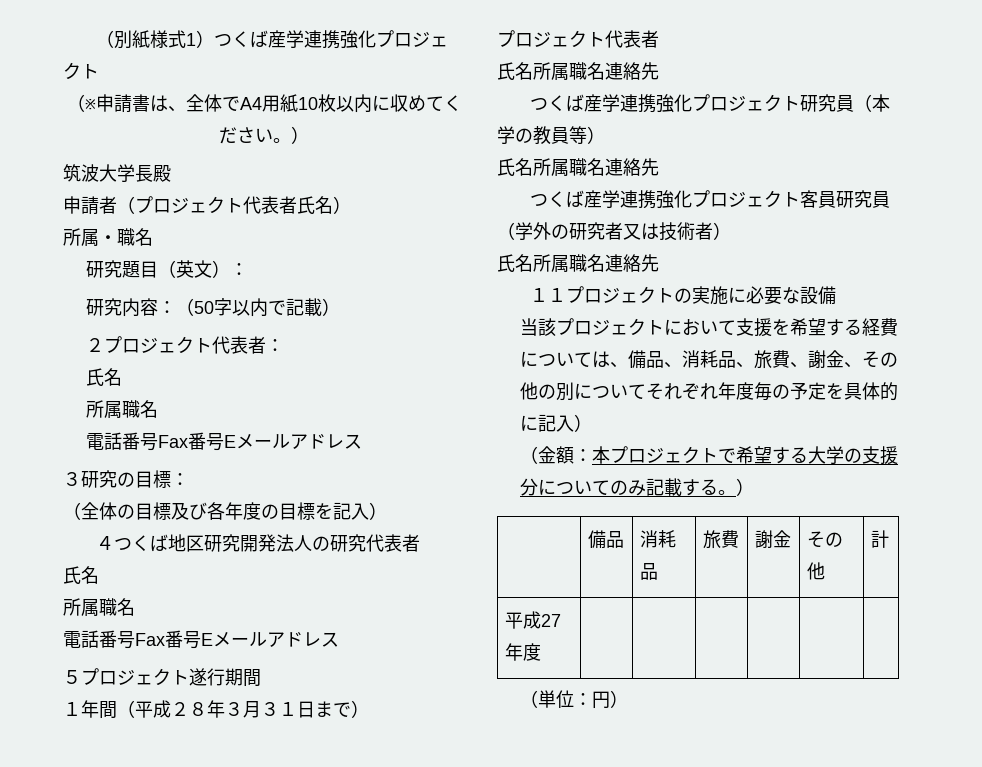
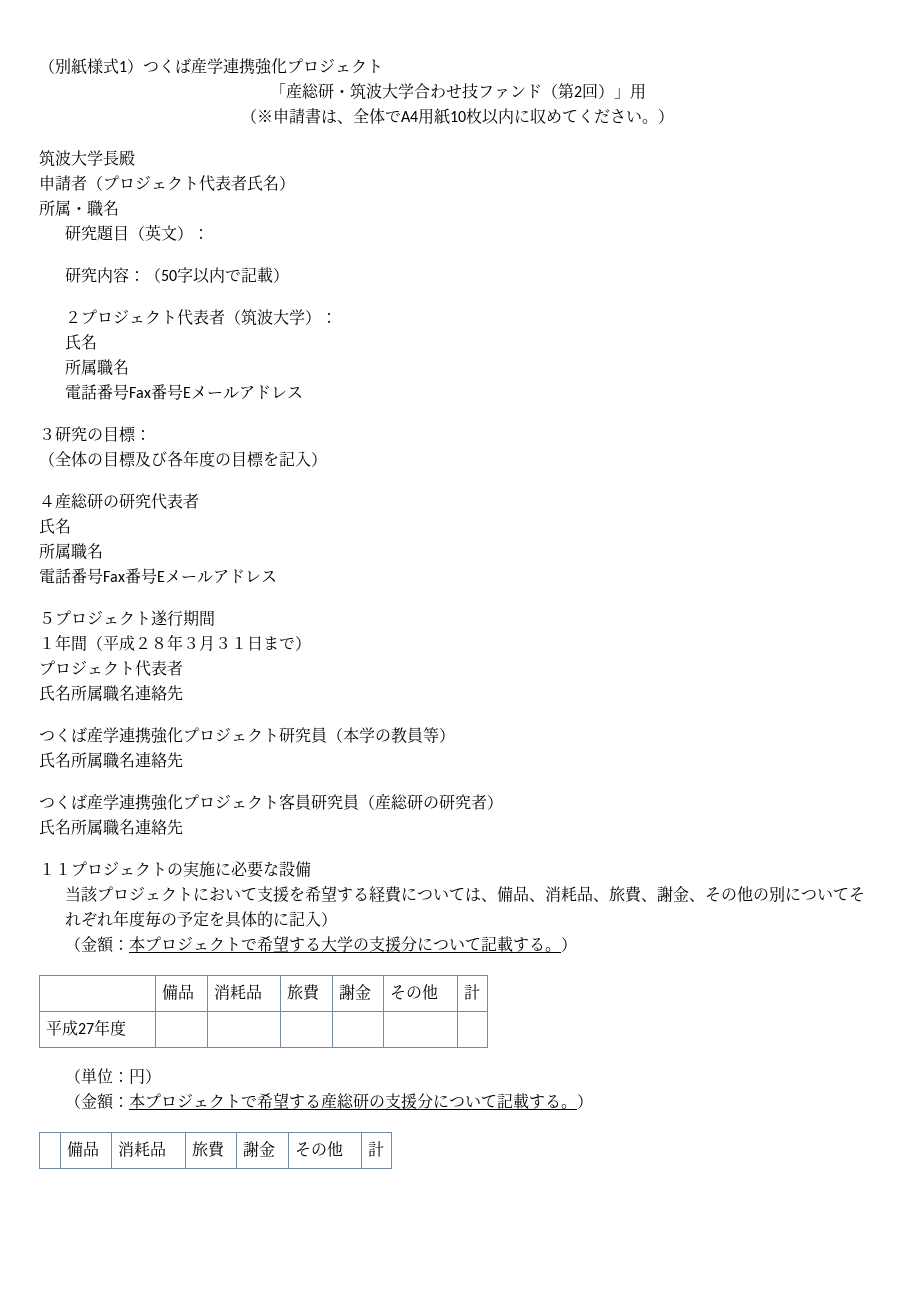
(99, 71) none -> [269,82,646,100] // 「産総研・筑波大学合わせ技ファンド（第2回）」用
(266, 345) none -> [225,309,322,326] （筑波大学）
[114,534,313,552] つくば地区研究開発法人 -> [55,492,103,509] 産総研
[515,222,551,240] 学外 -> [375,793,423,810] 産総研
[623,222,713,241] 又は技術者 -> (487, 802) none
[609,480,646,496] のみ -> (482, 944) none
(628, 699) none -> [65,1092,594,1110] [66,1141,99,1157] [117,1141,166,1157] [191,1141,225,1158] [242,1141,275,1157] [294,1141,343,1157] [367,1141,384,1157] // （金額：本プロジェクトで希望する産総研の支援分について記載する。） // | 備品 | 消耗品 | 旅費 | 謝金 | その他 | 計

